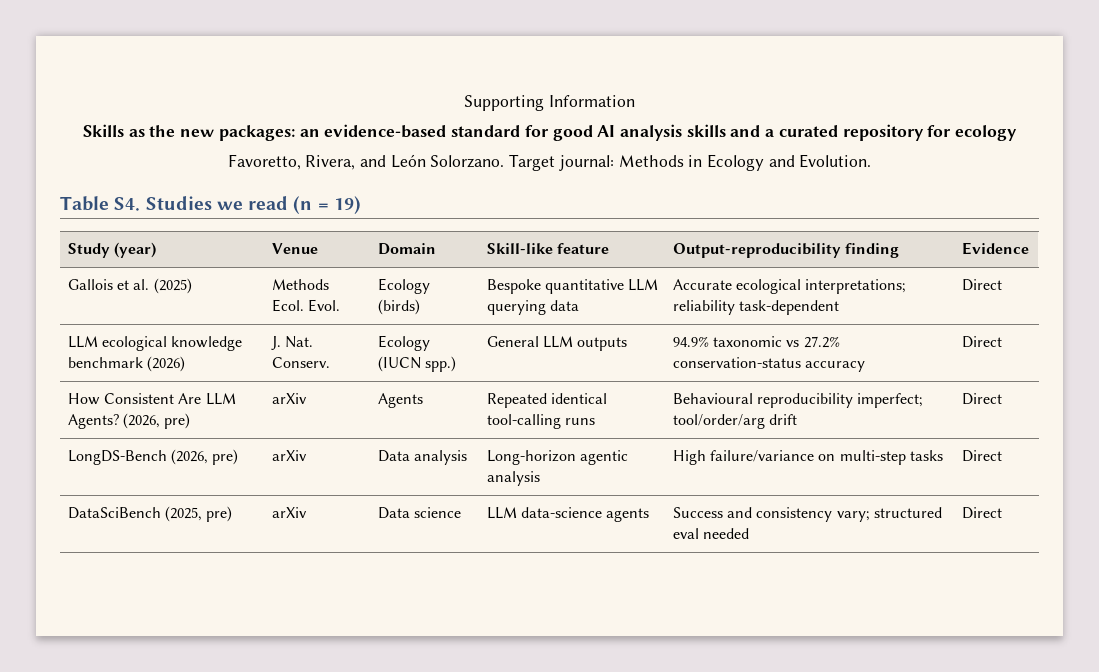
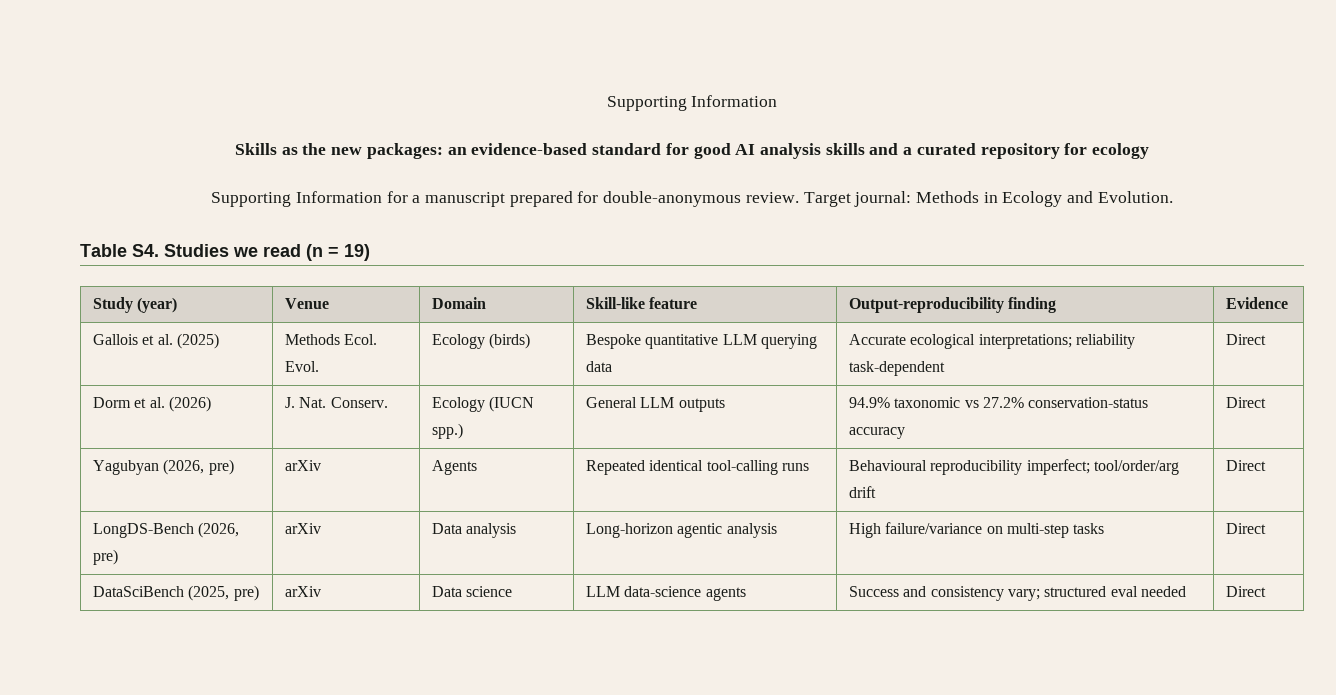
[227,154,505,170] Favoretto, Rivera, and León Solorzano. -> [211,191,799,207] Supporting Information for a manuscript prepared for double-anonymous review.
[67,336,243,351] [67,357,143,368] LLM ecological knowledge benchmark -> [93,397,165,408] Dorm et al.
[67,393,236,405] [67,414,119,429] How Consistent Are LLM Agents? -> [93,460,160,475] Yagubyan

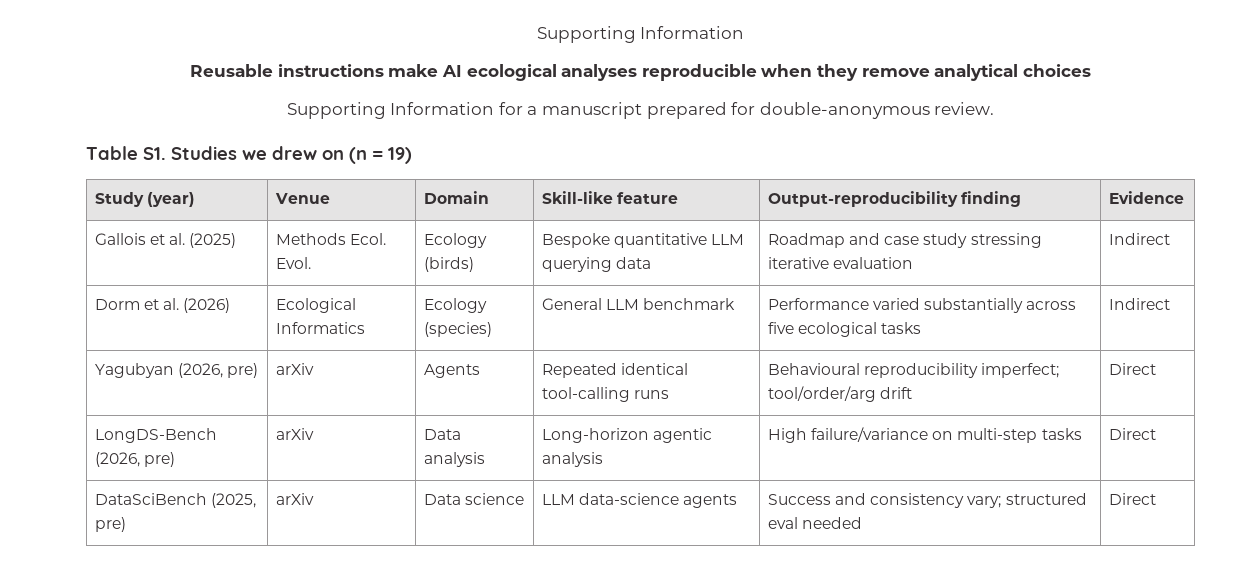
[234,143,1150,159] Skills as the new packages: an evidence-based standard for good AI analysis skills and a curated repository for ecology -> [190,64,1091,81] Reusable instructions make AI ecological analyses reproducible when they remove analytical choices
[803,191,1173,207] Target journal: Methods in Ecology and Evolution. -> (995, 108) none
[132,244,159,257] S4. -> [143,147,166,160] S1.
[263,244,301,257] read -> [272,146,344,160] drew on
[849,334,1136,349] [849,361,946,376] [1226,334,1267,345] Accurate ecological interpretations; reliability task-dependent | Direct -> [767,233,1042,248] [767,257,914,269] [1108,233,1170,245] Roadmap and case study stressing iterative evaluation | Indirect
[285,397,388,408] [432,396,535,412] [432,423,464,439] J. Nat. Conserv. | Ecology (IUCN spp.) -> [275,298,356,313] [275,322,365,334] [423,298,487,313] [423,322,492,337] Ecological Informatics | Ecology (species)
[678,398,725,412] [849,397,1149,408] [849,427,906,439] [1226,397,1267,408] outputs | 94.9% taxonomic vs 27.2% conservation-status accuracy | Direct -> [643,298,736,310] [767,298,1077,313] [767,322,922,337] [1108,298,1170,310] benchmark | Performance varied substantially across five ecological tasks | Indirect

